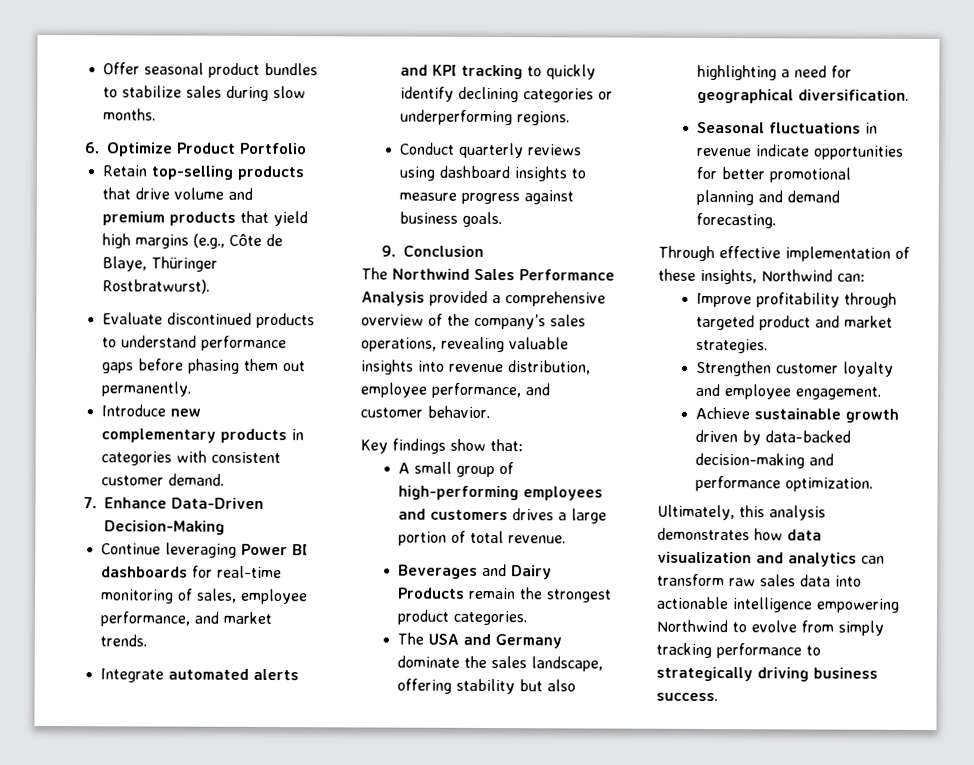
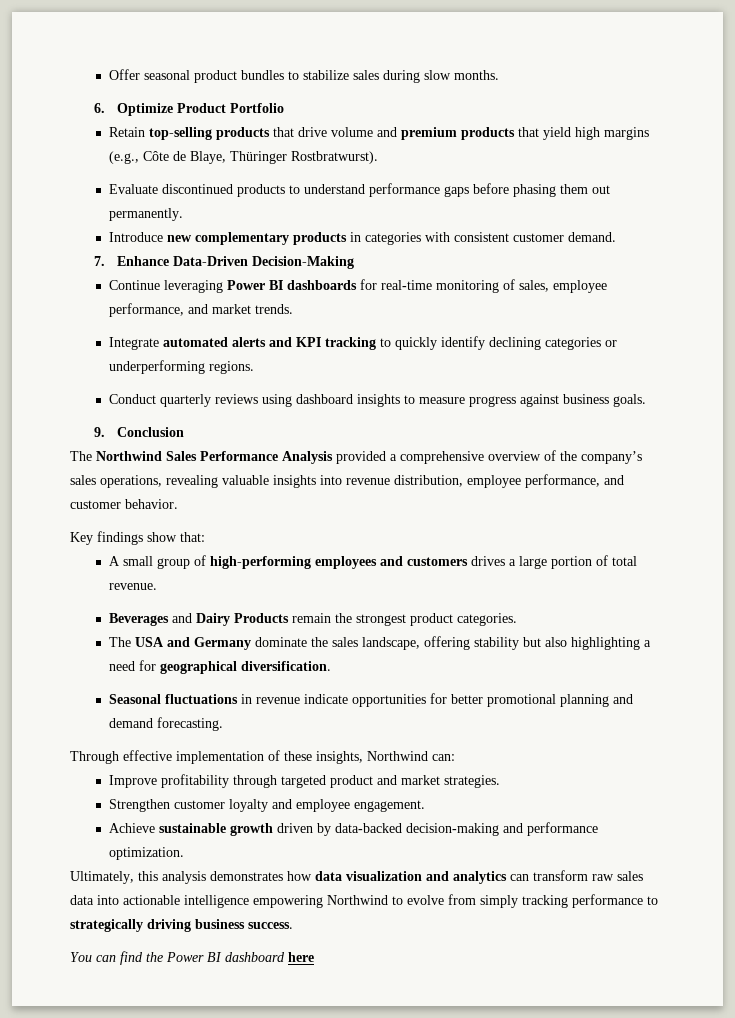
(718, 697) none -> [70,951,314,965] // You can find the Power BI dashboard here

